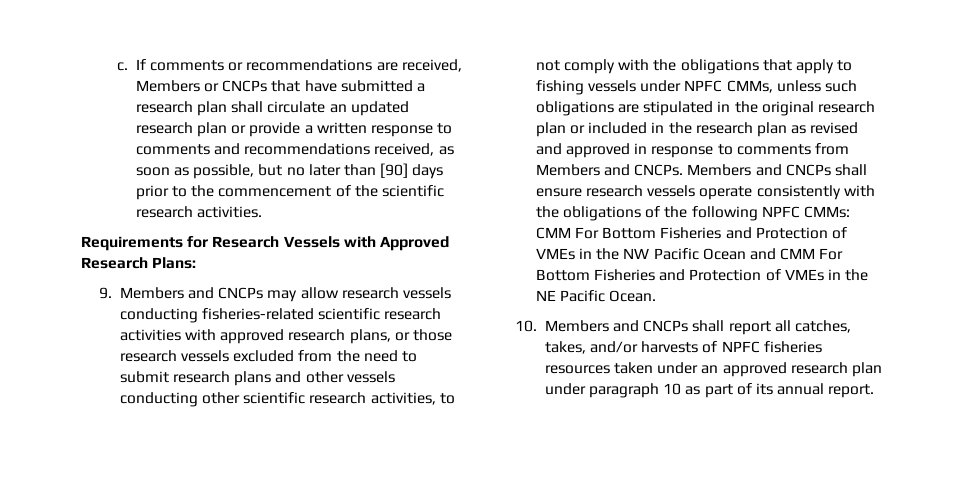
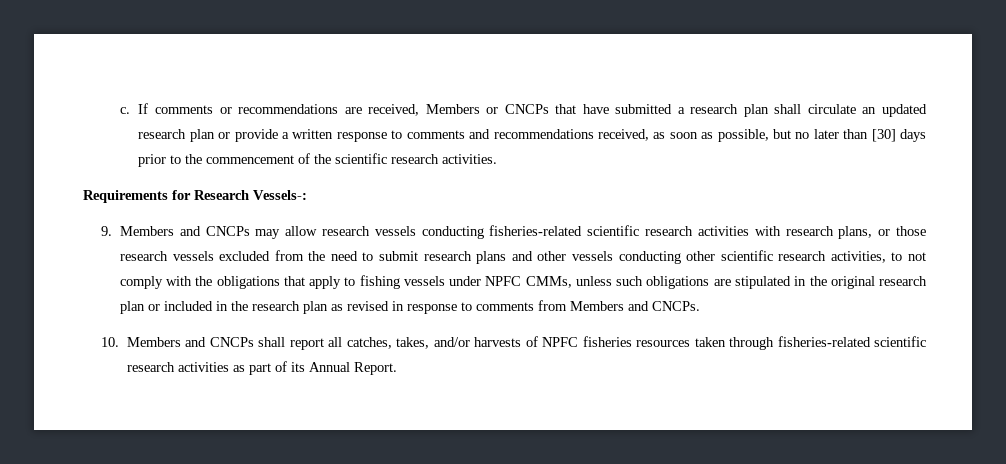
[380,163,409,178] [90] -> [871,129,896,142] [30]
[283,236,449,251] [81,257,197,269] Vessels with Approved Research Plans: -> [253,190,307,200] Vessels-:
[220,329,285,344] approved -> (781, 231) none
[535,143,631,158] and approved -> (389, 306) none
[687,164,867,176] [535,185,875,200] [535,206,850,221] [535,227,847,239] [535,248,844,260] [535,269,869,281] [535,290,657,302] Members and CNCPs shall ensure research vessels operate consistently with the obligations of the following NPFC CMMs: CMM For Bottom Fisheries and Protection of VMEs in the NW Pacific Ocean and CMM For Bottom Fisheries and Protection of VMEs in the NE Pacific Ocean. -> (700, 306) none
[657,362,882,377] [544,383,682,398] under an approved research plan under paragraph 10 -> [729,336,926,350] [126,362,229,372] through fisheries-related scientific research activities
[777,383,875,398] annual report. -> [308,362,397,375] Annual Report.

